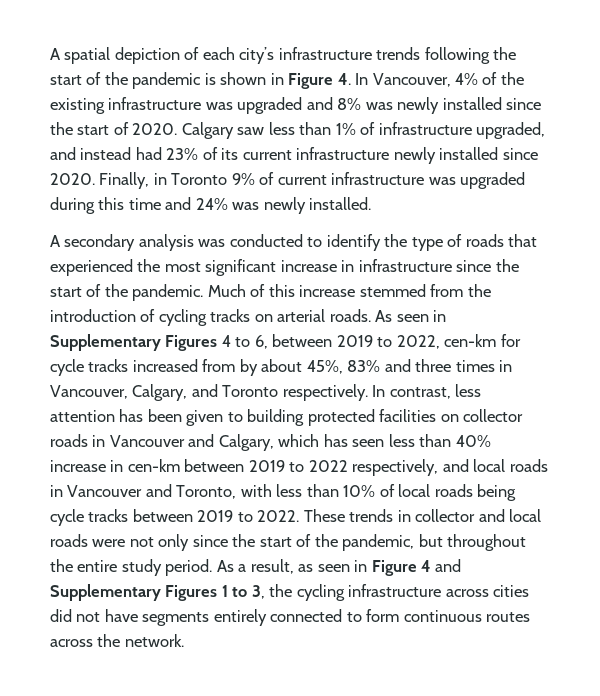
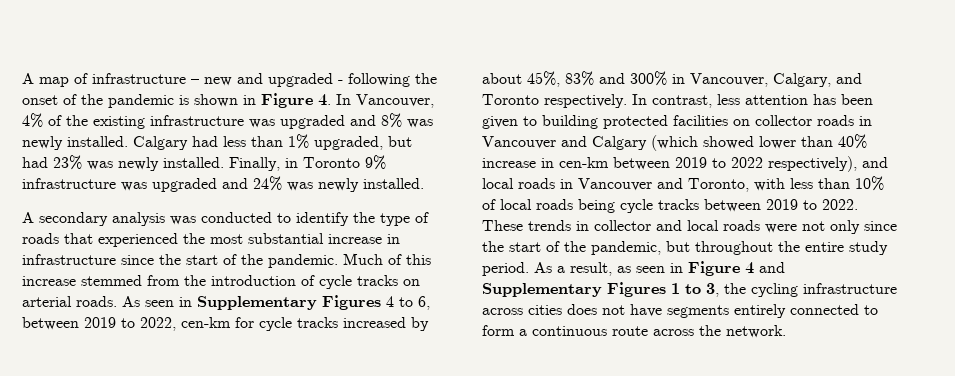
[50,47,421,64] A spatial depiction of each city’s infrastructure trends -> [22,73,343,87] A map of infrastructure – new and upgraded -
[50,75,82,85] start -> [22,95,58,105] onset
[442,97,542,110] [50,122,546,139] [50,147,538,164] [50,173,95,185] installed since the start of 2020. Calgary saw less than 1% of infrastructure upgraded, and instead had 23% of its current infrastructure newly installed since 2020. -> [67,134,412,150] [22,155,224,171] installed. Calgary had less than 1% upgraded, but had 23% was newly installed.
[259,172,526,189] [50,197,161,214] of current infrastructure was upgraded during this time -> [22,178,217,192] infrastructure was upgraded
[205,259,277,276] significant -> [248,233,324,244] substantial
[158,309,207,326] cycling -> [319,275,352,289] cycle
[202,359,236,372] from -> (406, 322) none
[415,359,495,372] three times -> [630,71,667,86] 300%
[218,434,415,451] Calgary, which has seen less -> [592,135,796,151] Calgary (which showed lower
[352,459,439,476] respectively, -> [768,156,857,172] respectively),
[50,609,72,622] did -> [567,304,597,315] does
[403,610,531,622] continuous routes -> [519,326,648,336] a continuous route

